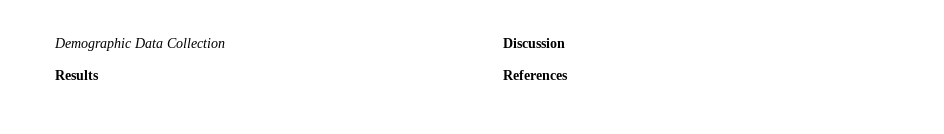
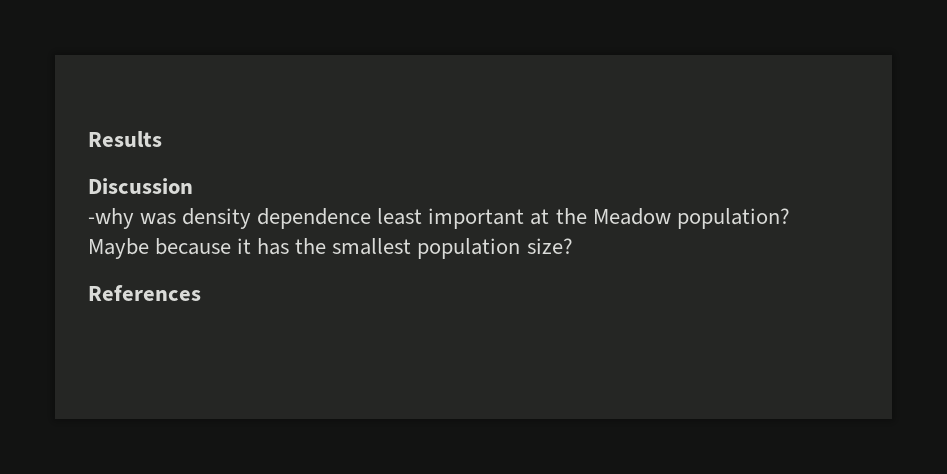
[54,38,225,51] Demographic Data Collection // -> (88, 139) none
(565, 43) none -> [88,208,790,229] [88,238,573,259] // -why was density dependence least important at the Meadow population? Maybe because it has the smallest population size?

